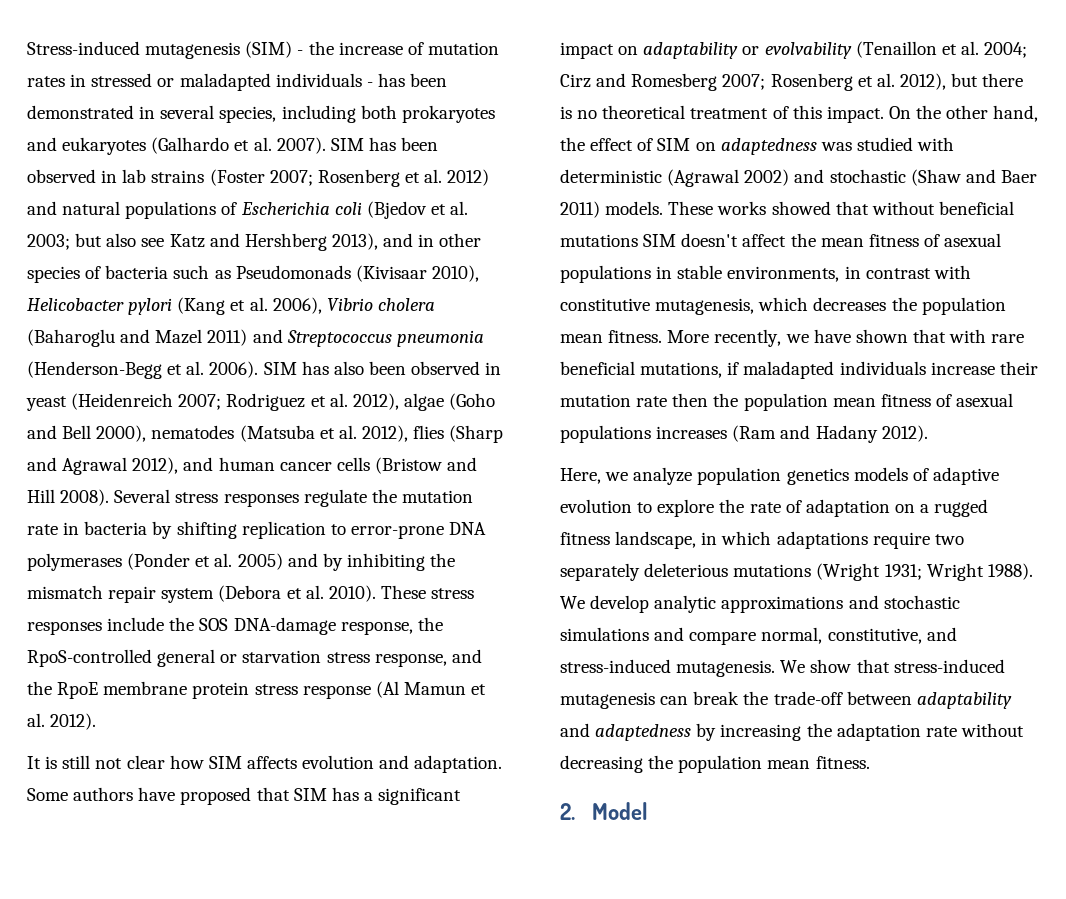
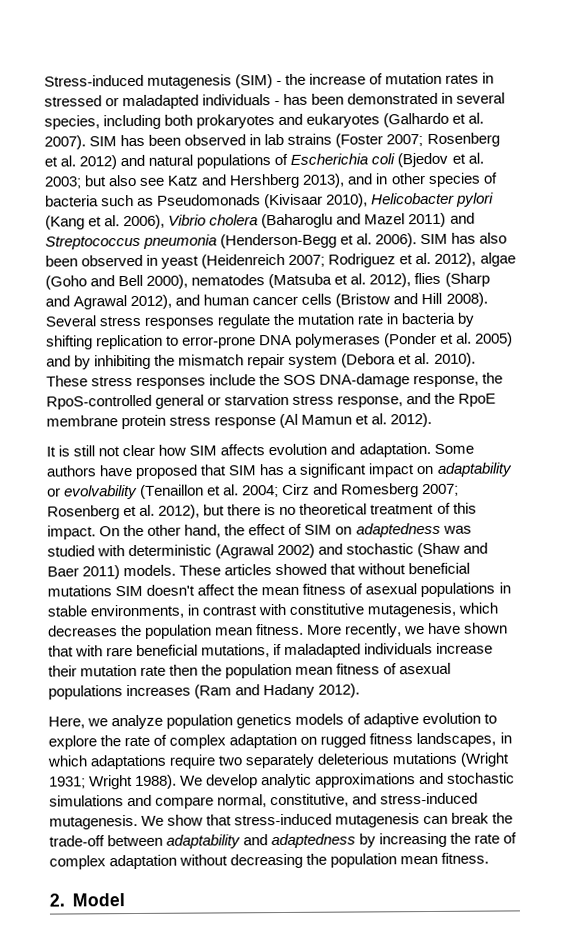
[717,201,767,215] works -> [224,564,273,576] articles
(802, 506) none -> [169,734,227,749] complex
[920,504,930,513] a -> (318, 740) none
[615,531,697,549] landscape, -> [416,732,497,748] landscapes,
[836,723,957,741] adaptation rate -> [474,832,518,844] [49,854,178,870] rate of complex adaptation

